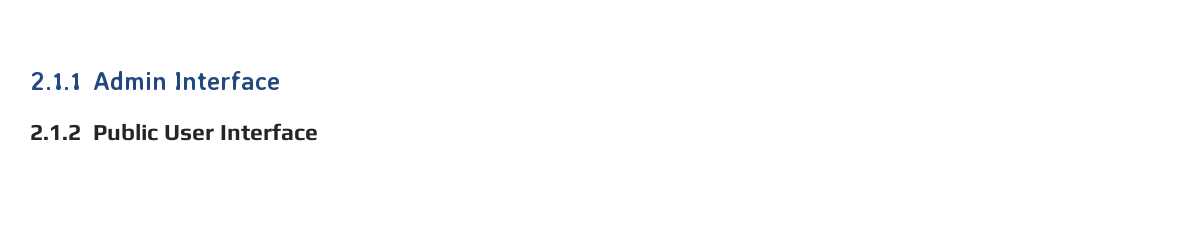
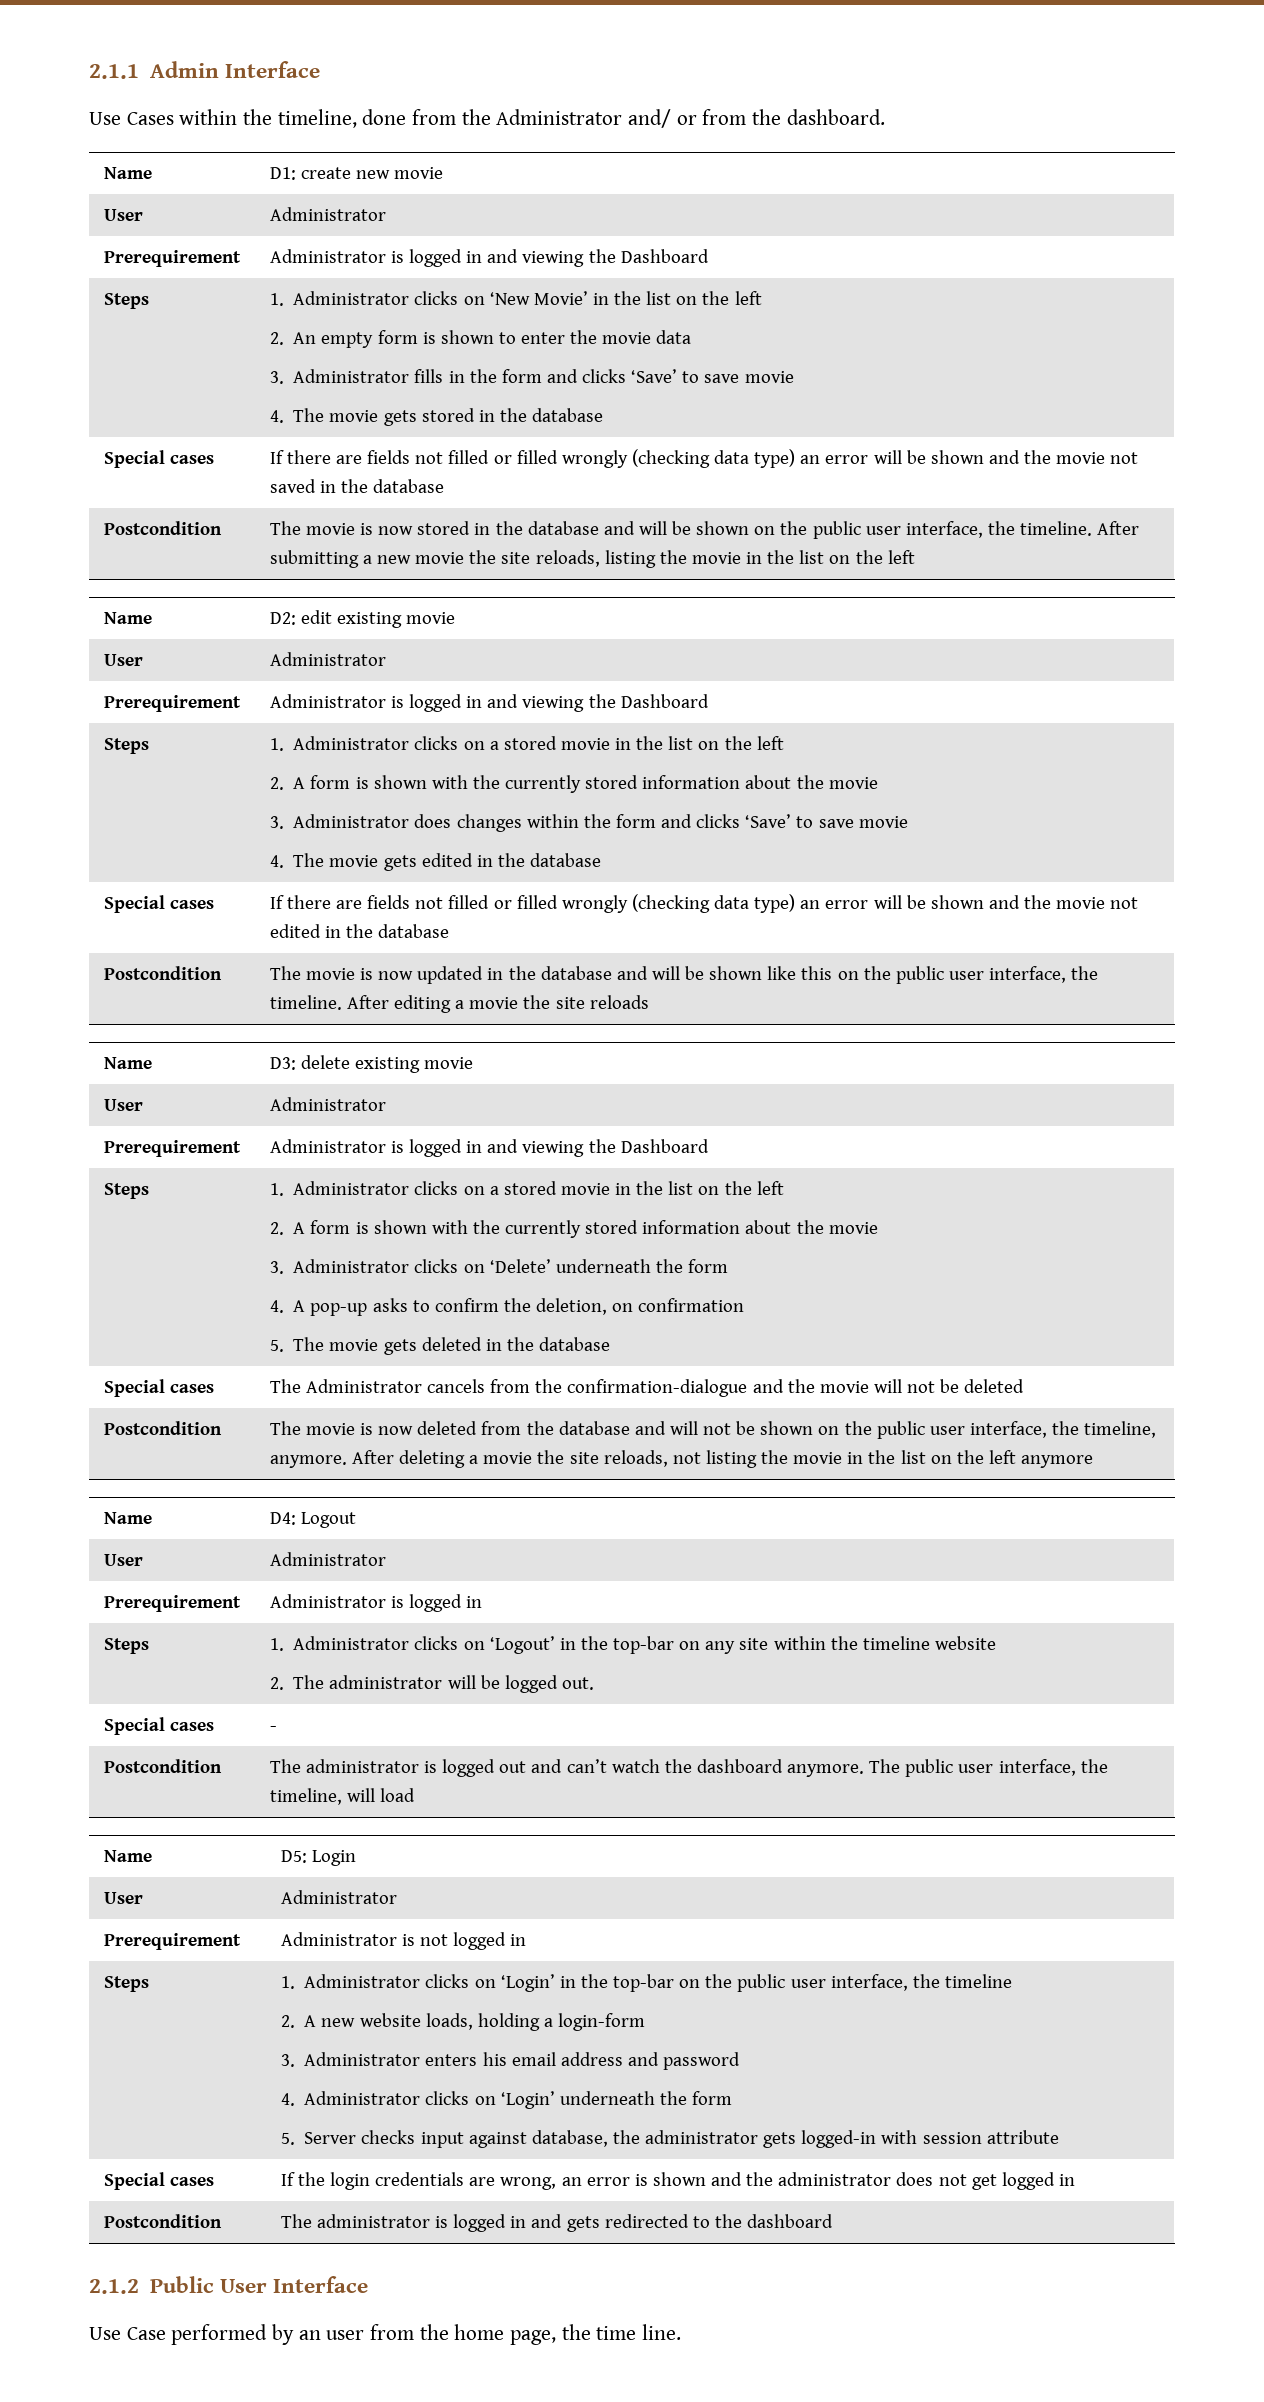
[30,123,318,141] 2.1.2 Public User Interface -> [89,109,885,128] [103,167,152,179] [269,167,444,180] [103,209,143,221] [269,207,386,221] [103,250,241,267] [269,249,709,267] [103,293,149,309] [269,291,762,306] [269,330,692,348] [269,369,794,384] [269,408,604,426] [103,450,214,468] [269,449,1139,468] [269,479,445,493] [103,521,222,535] [269,521,1140,539] [269,550,915,568] [103,612,152,624] [269,610,456,628] [103,654,143,666] [269,652,386,666] [103,695,241,712] [269,694,709,712] [103,738,149,754] [269,736,784,751] [269,775,878,793] [269,814,908,832] [269,853,602,871] [103,895,214,913] [269,894,1139,913] [269,924,450,938] [103,966,222,980] [269,966,1099,984] [269,995,649,1013] [103,1057,152,1069] [269,1055,474,1073] [103,1099,143,1111] [269,1097,386,1111] [103,1140,241,1157] [269,1139,709,1157] [103,1183,149,1199] [269,1181,784,1196] [269,1220,878,1238] [269,1259,729,1274] [269,1298,745,1316] [269,1337,611,1355] [103,1379,214,1397] [269,1379,1025,1397] [103,1421,222,1435] [269,1421,1157,1439] [269,1450,1094,1468] [103,1512,152,1524] [269,1512,356,1528] [103,1554,143,1566] [269,1552,386,1566] [103,1595,241,1612] [269,1594,483,1612] [103,1638,149,1654] [269,1636,996,1654] [269,1675,594,1693] [103,1717,214,1735] [269,1726,277,1731] [103,1759,222,1773] [269,1759,1108,1777] [269,1788,416,1805] [103,1850,152,1862] [280,1850,356,1866] [103,1892,143,1904] [280,1890,397,1904] [103,1933,241,1950] [280,1932,527,1950] [103,1976,149,1992] [280,1974,1012,1992] [280,2013,646,2031] [280,2052,741,2070] [280,2091,733,2109] [280,2130,1059,2148] [103,2172,214,2190] [280,2172,1075,2190] [103,2214,222,2228] [280,2214,834,2232] [89,2276,368,2294] [89,2324,682,2345] Use Cases within the timeline, done from the Administrator and/ or from the dashboard. // Name | D1: create new movie // User | Administrator // Prerequirement | Administrator is logged in and viewing the Dashboard // Steps | 1. Administrator clicks on ‘New Movie’ in the list on the left // 2. An empty form is shown to enter the movie data // 3. Administrator fills in the form and clicks ‘Save’ to save movie // 4. The movie gets stored in the database // Special cases | If there are fields not filled or filled wrongly (checking data type) an error will be shown and the movie not saved in the database // Postcondition | The movie is now stored in the database and will be shown on the public user interface, the timeline. After submitting a new movie the site reloads, listing the movie in the list on the left // Name | D2: edit existing movie // User | Administrator // Prerequirement | Administrator is logged in and viewing the Dashboard // Steps | 1. Administrator clicks on a stored movie in the list on the left // 2. A form is shown with the currently stored information about the movie // 3. Administrator does changes within the form and clicks ‘Save’ to save movie // 4. The movie gets edited in the database // Special cases | If there are fields not filled or filled wrongly (checking data type) an error will be shown and the movie not edited in the database // Postcondition | The movie is now updated in the database and will be shown like this on the public user interface, the timeline. After editing a movie the site reloads // Name | D3: delete existing movie // User | Administrator // Prerequirement | Administrator is logged in and viewing the Dashboard // Steps | 1. Administrator clicks on a stored movie in the list on the left // 2. A form is shown with the currently stored information about the movie // 3. Administrator clicks on ‘Delete’ underneath the form // 4. A pop-up asks to confirm the deletion, on confirmation // 5. The movie gets deleted in the database // Special cases | The Administrator cancels from the confirmation-dialogue and the movie will not be deleted // Postcondition | The movie is now deleted from the database and will not be shown on the public user interface, the timeline, anymore. After deleting a movie the site reloads, not listing the movie in the list on the left anymore // Name | D4: Logout // User | Administrator // Prerequirement | Administrator is logged in // Steps | 1. Administrator clicks on ‘Logout’ in the top-bar on any site within the timeline website // 2. The administrator will be logged out. // Special cases | - // Postcondition | The administrator is logged out and can’t watch the dashboard anymore. The public user interface, the timeline, will load // Name | D5: Login // User | Administrator // Prerequirement | Administrator is not logged in // Steps | 1. Administrator clicks on ‘Login’ in the top-bar on the public user interface, the timeline // 2. A new website loads, holding a login-form // 3. Administrator enters his email address and password // 4. Administrator clicks on ‘Login’ underneath the form // 5. Server checks input against database, the administrator gets logged-in with session attribute // Special cases | If the login credentials are wrong, an error is shown and the administrator does not get logged in // Postcondition | The administrator is logged in and gets redirected to the dashboard // 2.1.2 Public User Interface // Use Case performed by an user from the home page, the time line.

